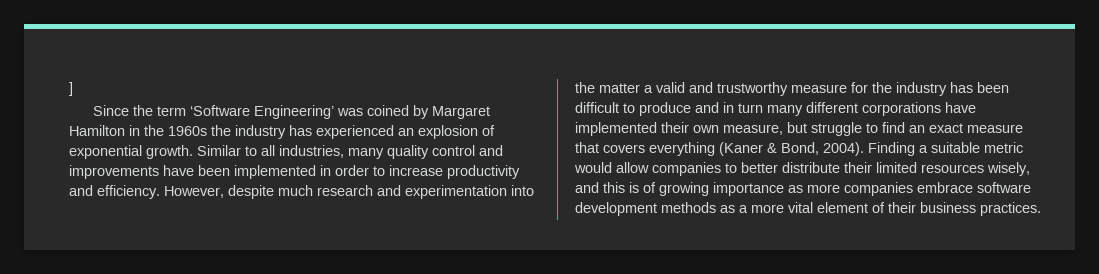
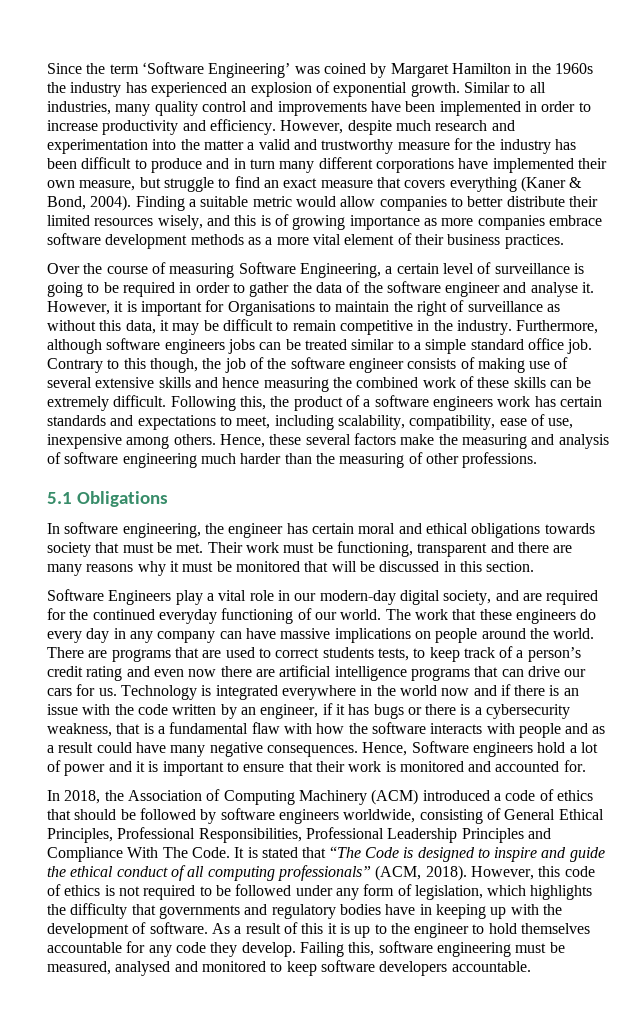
[69,82,73,96] ] // -> (47, 68) none
(1041, 209) none -> [47,262,584,278] [47,281,595,297] [47,300,560,316] [47,319,599,335] [47,338,593,354] [47,357,569,373] [47,376,592,392] [47,395,602,411] [47,414,574,430] [47,433,609,449] [47,452,538,468] [47,491,168,507] [47,522,595,538] [47,541,573,557] [47,561,535,576] [47,589,599,605] [47,608,597,624] [47,628,595,643] [47,646,581,662] [47,665,587,681] [47,684,579,700] [47,703,571,719] [47,722,606,738] [47,741,598,757] [47,760,586,776] [47,789,593,805] [47,808,604,824] [47,827,551,843] [47,846,605,862] [47,865,595,881] [47,884,593,900] [47,903,562,919] [47,922,591,938] [47,941,565,957] [47,960,531,976] // Over the course of measuring Software Engineering, a certain level of surveillance is going to be required in order to gather the data of the software engineer and analyse it. However, it is important for Organisations to maintain the right of surveillance as without this data, it may be difficult to remain competitive in the industry. Furthermore, although software engineers jobs can be treated similar to a simple standard office job. Contrary to this though, the job of the software engineer consists of making use of several extensive skills and hence measuring the combined work of these skills can be extremely difficult. Following this, the product of a software engineers work has certain standards and expectations to meet, including scalability, compatibility, ease of use, inexpensive among others. Hence, these several factors make the measuring and analysis of software engineering much harder than the measuring of other professions. // 5.1 Obligations // In software engineering, the engineer has certain moral and ethical obligations towards society that must be met. Their work must be functioning, transparent and there are many reasons why it must be monitored that will be discussed in this section. // Software Engineers play a vital role in our modern-day digital society, and are required for the continued everyday functioning of our world. The work that these engineers do every day in any company can have massive implications on people around the world. There are programs that are used to correct students tests, to keep track of a person’s credit rating and even now there are artificial intelligence programs that can drive our cars for us. Technology is integrated everywhere in the world now and if there is an issue with the code written by an engineer, if it has bugs or there is a cybersecurity weakness, that is a fundamental flaw with how the software interacts with people and as a result could have many negative consequences. Hence, Software engineers hold a lot of power and it is important to ensure that their work is monitored and accounted for. // In 2018, the Association of Computing Machinery (ACM) introduced a code of ethics that should be followed by software engineers worldwide, consisting of General Ethical Principles, Professional Responsibilities, Professional Leadership Principles and Compliance With The Code. It is stated that “The Code is designed to inspire and guide the ethical conduct of all computing professionals” (ACM, 2018). However, this code of ethics is not required to be followed under any form of legislation, which highlights the difficulty that governments and regulatory bodies have in keeping up with the development of software. As a result of this it is up to the engineer to hold themselves accountable for any code they develop. Failing this, software engineering must be measured, analysed and monitored to keep software developers accountable.

